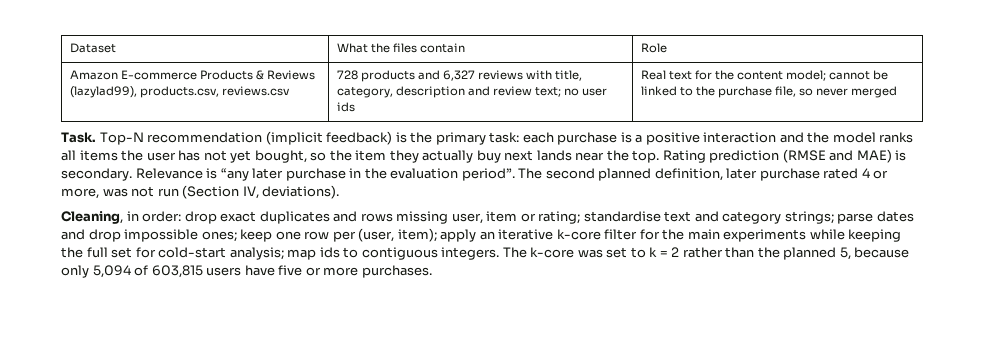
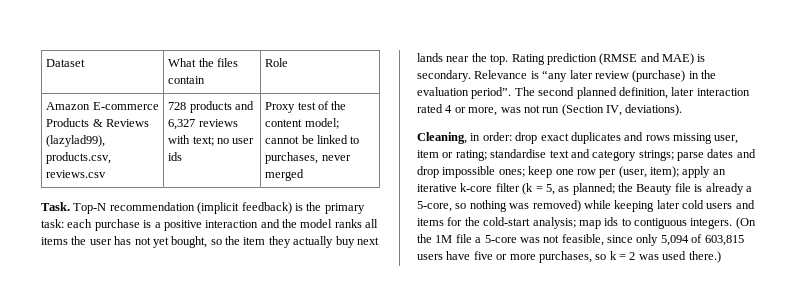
[555,70,583,81] [336,86,532,98] title, category, description and review -> (191, 139) none
[640,70,712,80] Real text for -> [265,101,329,113] Proxy test of
[695,86,814,98] the purchase file, so -> [265,152,319,164] purchases,
[285,168,346,181] purchase -> [594,70,686,82] review (purchase)
[759,168,820,181] purchase -> [696,88,750,96] interaction
[639,229,902,242] [61,247,156,258] for the main experiments while keeping the full set for -> [522,183,752,195] [417,200,755,212] [417,217,480,226] (k = 5, as planned; the Beauty file is already a 5-core, so nothing was removed) while keeping later cold users and items for the
[502,247,910,260] The k-core was set to k = 2 rather than the planned 5, because -> [735,217,756,229] [417,234,633,246] (On the 1M file a 5-core was not feasible, since
[361,265,432,278] purchases. -> [538,251,721,263] purchases, so k = 2 was used there.)

